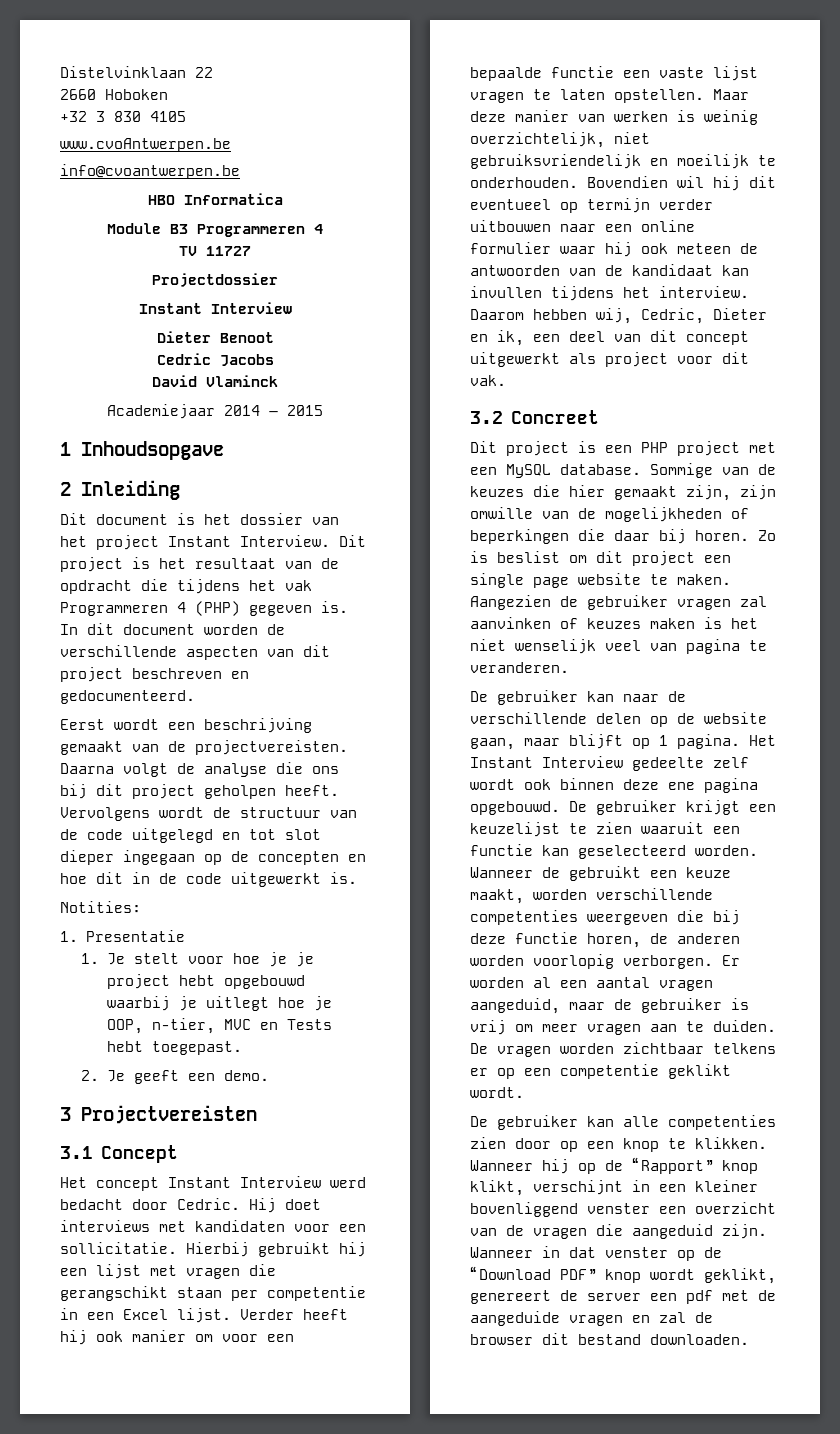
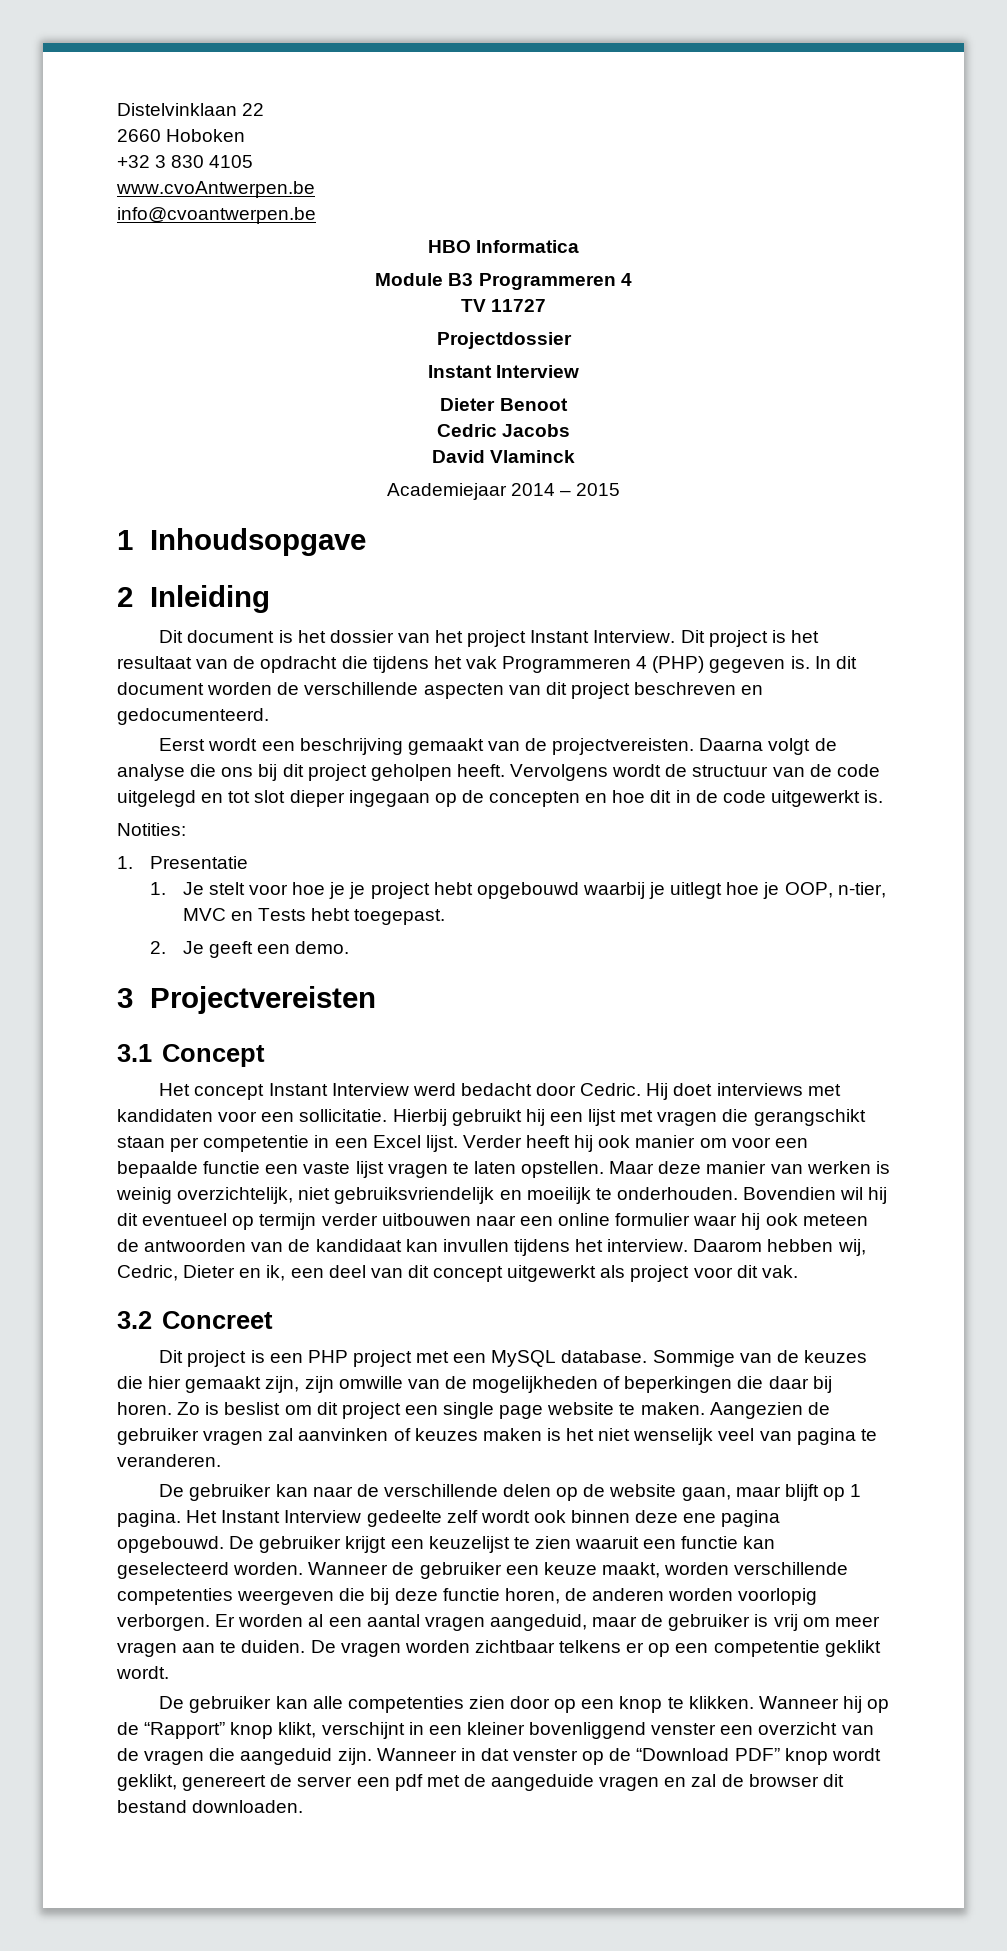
[569,866,641,881] gebruikt -> [419,1562,502,1579] gebruiker

